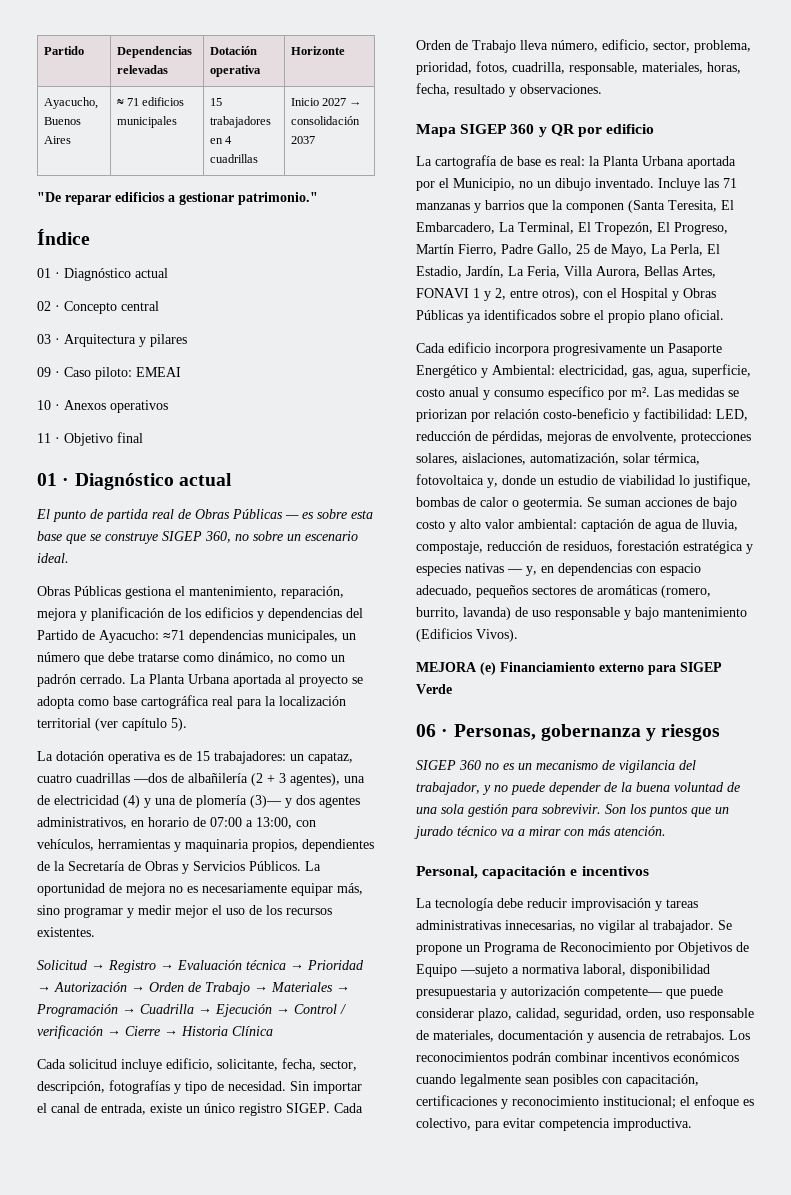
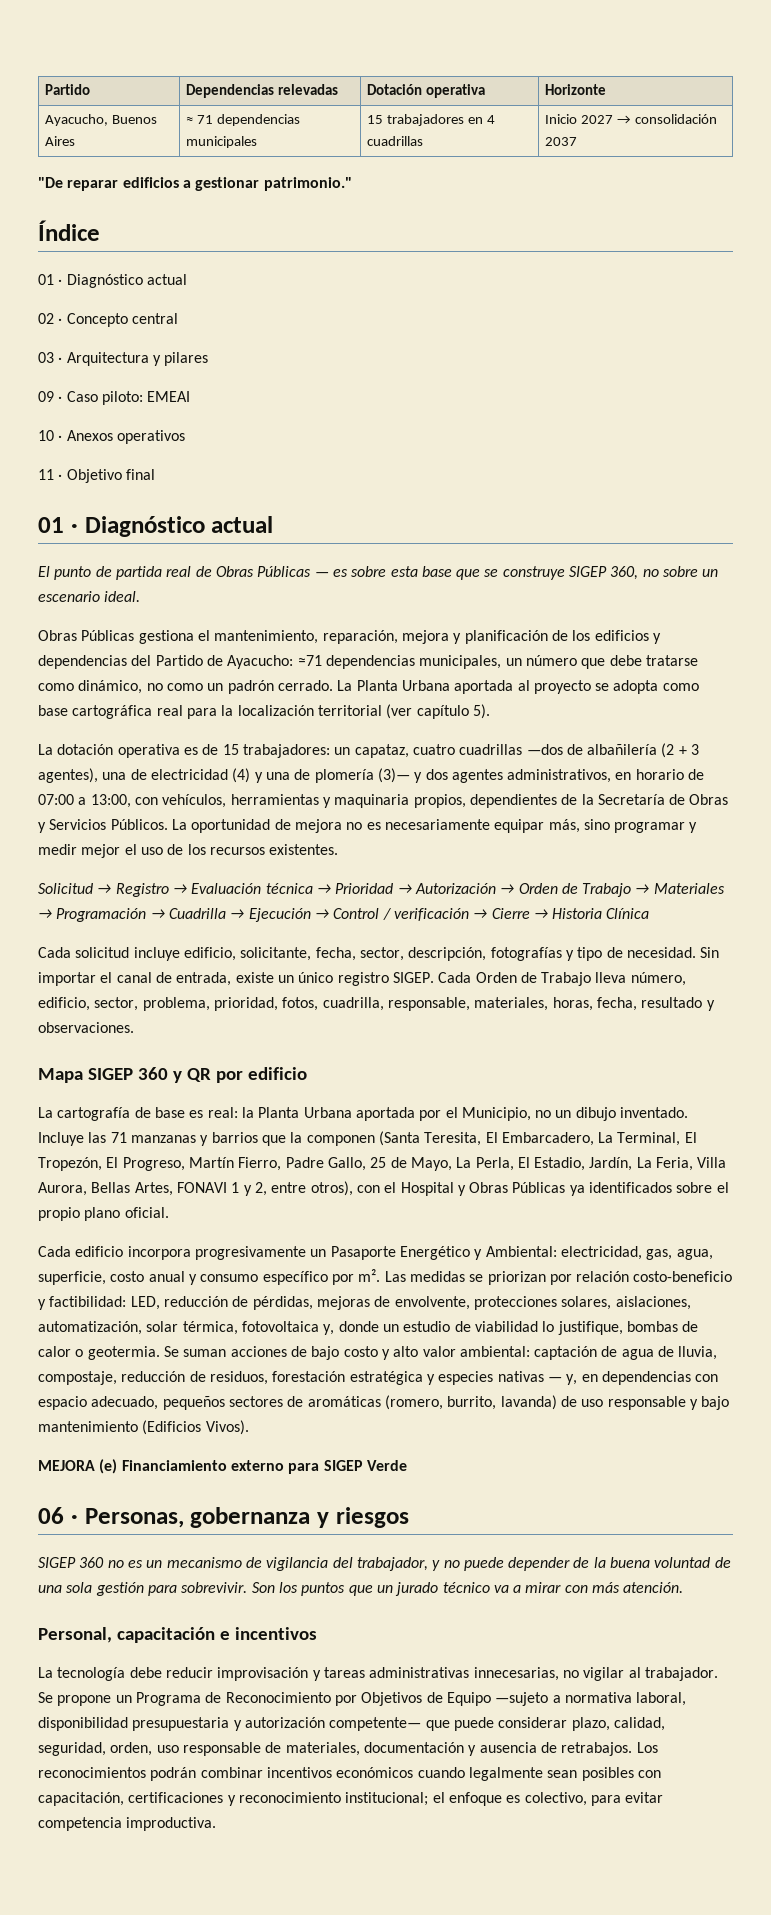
[142,97,185,106] edificios -> [217,114,301,126] dependencias

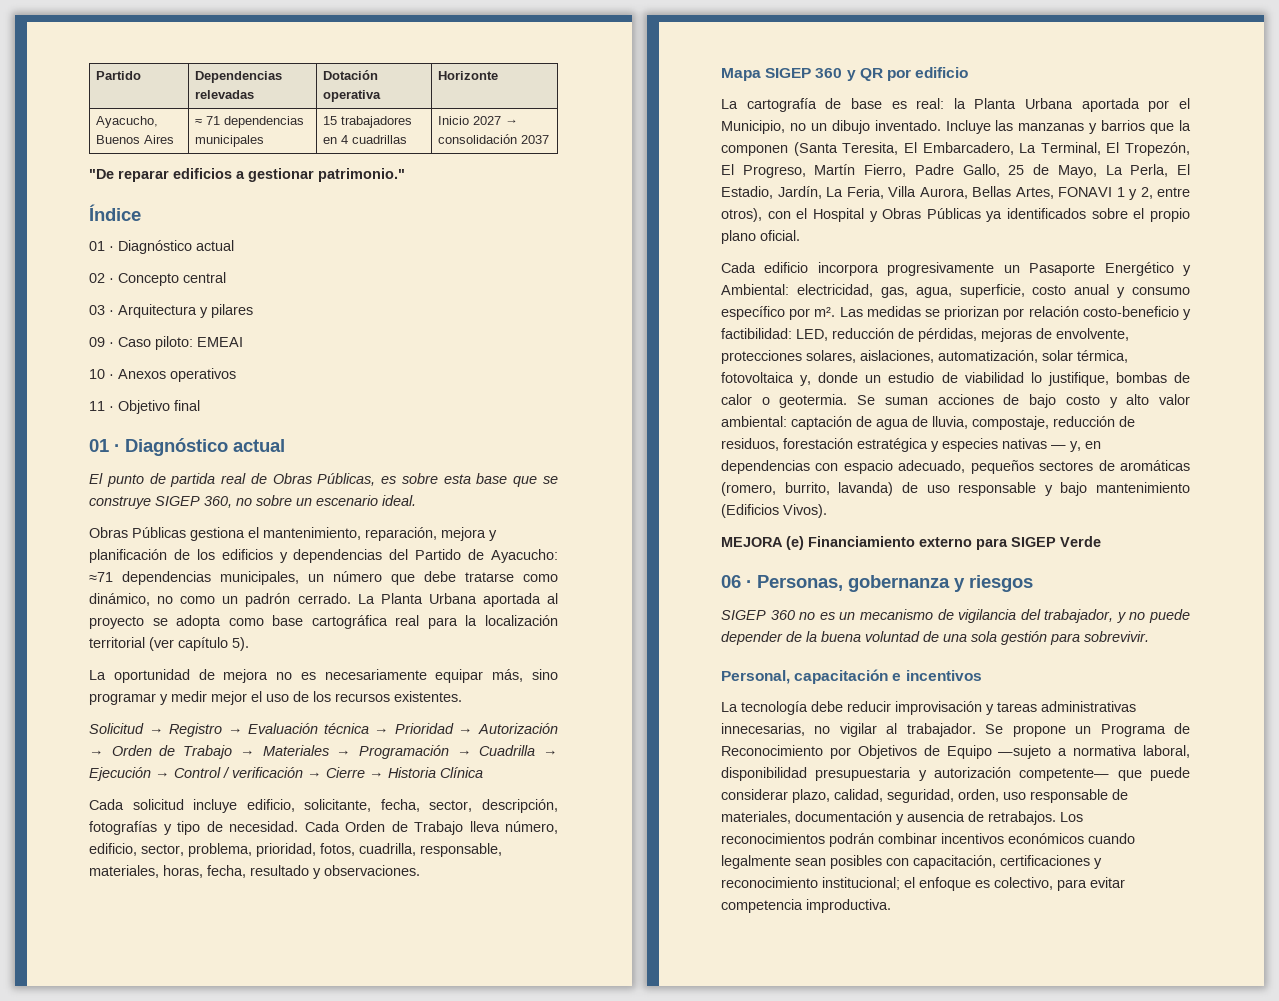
[257,566,329,577] Públicas — -> [317,473,376,486] Públicas,
[57,743,700,758] [38,768,705,783] [38,794,729,808] [38,819,187,833] dotación operativa es de 15 trabajadores: un capataz, cuatro cuadrillas —dos de albañilería (2 + 3 agentes), una de electricidad (4) y una de plomería (3)— y dos agentes administrativos, en horario de 07:00 a 13:00, con vehículos, herramientas y maquinaria propios, dependientes de la Secretaría de Obras y Servicios Públicos. La -> (106, 675) none
[700,947,720,958] [38,972,434,986] Sin importar el canal de entrada, existe un único registro SIGEP. -> (298, 826) none
[110,1132,127,1143] 71 -> (1014, 125) none
[251,1582,684,1596] Son los puntos que un jurado técnico va a mirar con más atención. -> (1149, 636) none

